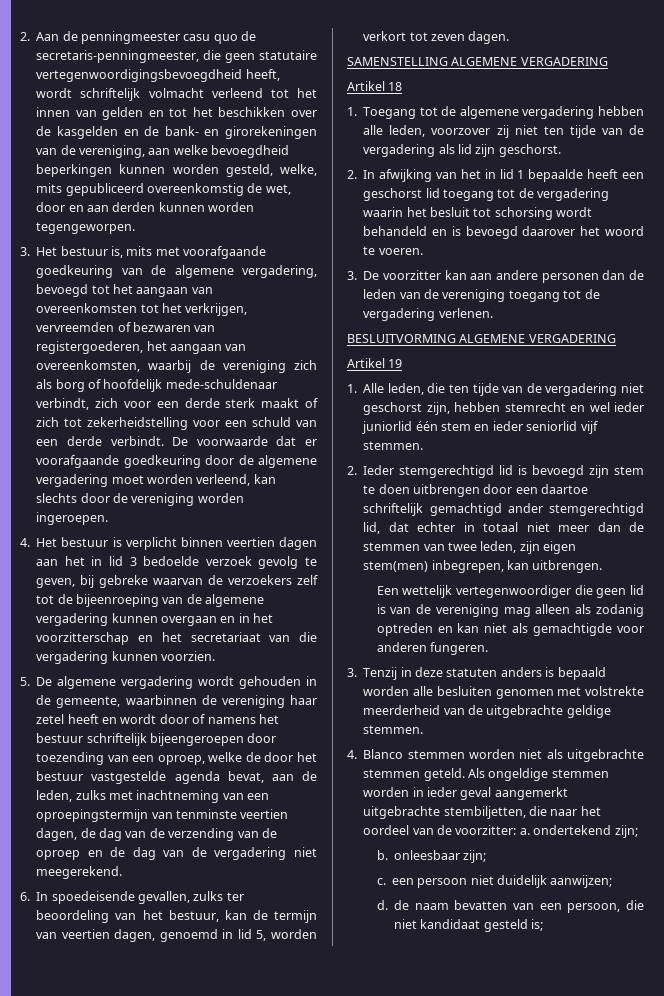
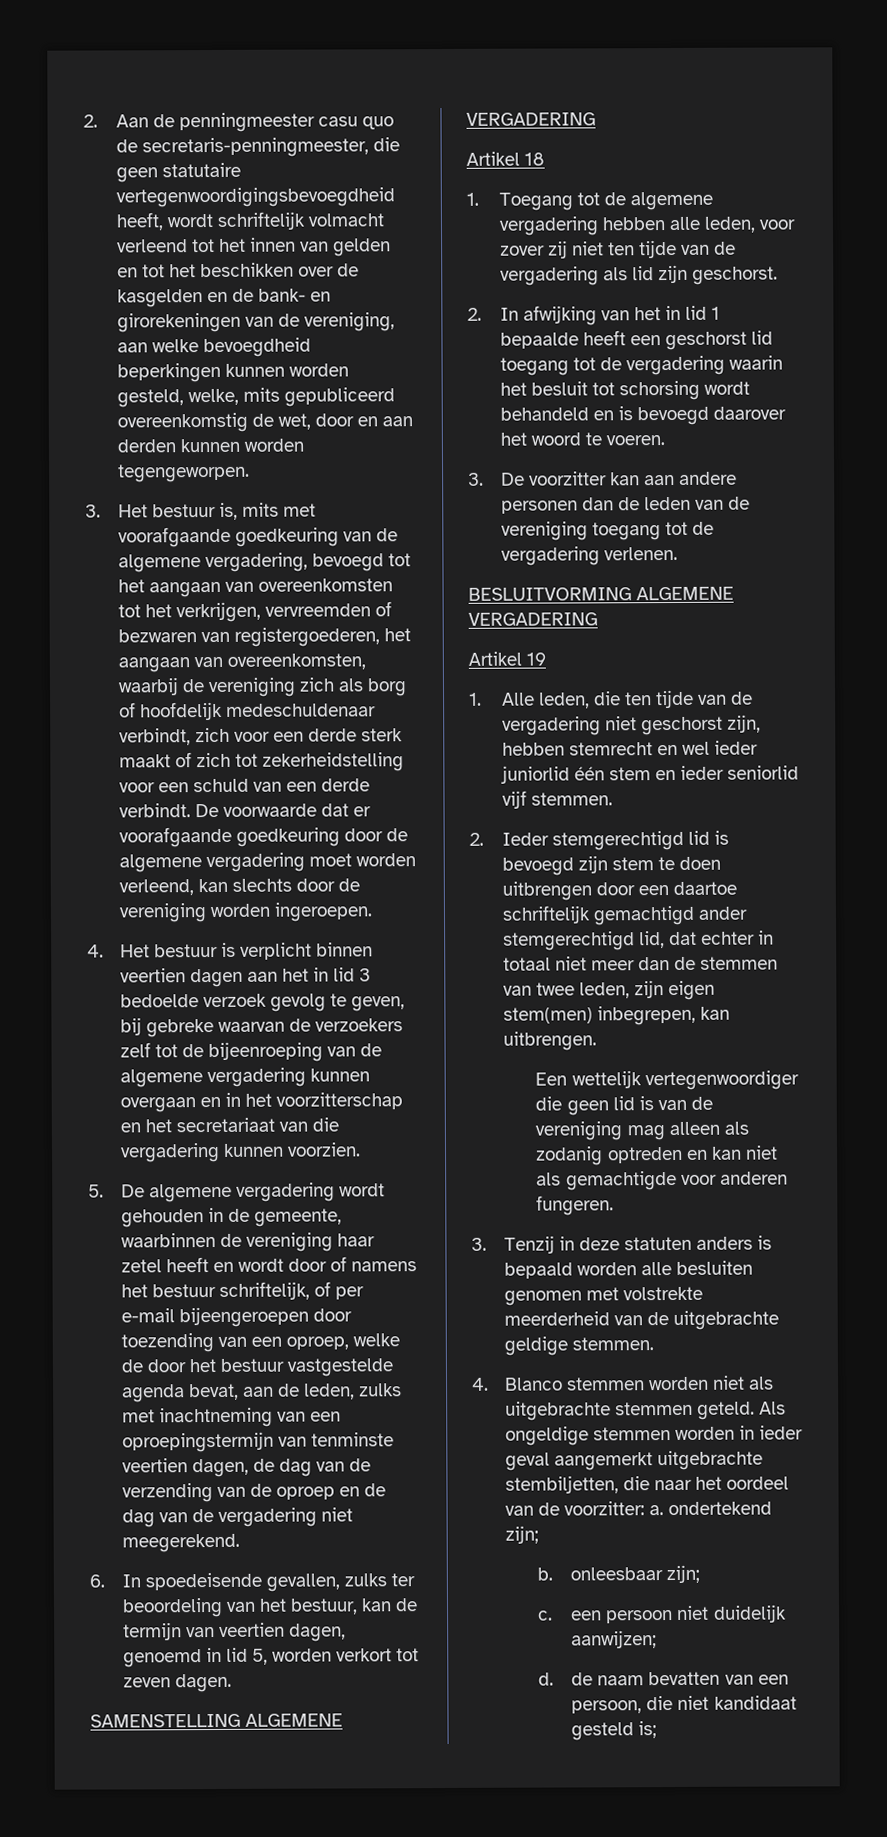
[165,379,277,389] mede-schuldenaar -> [225,703,376,717] medeschuldenaar
[86,733,147,746] schriftelijk -> [218,1281,365,1300] [120,1308,175,1323] schriftelijk, of per e-mail
[431,128,491,135] voorzover -> [759,219,796,230] [499,245,545,256] voor zover

